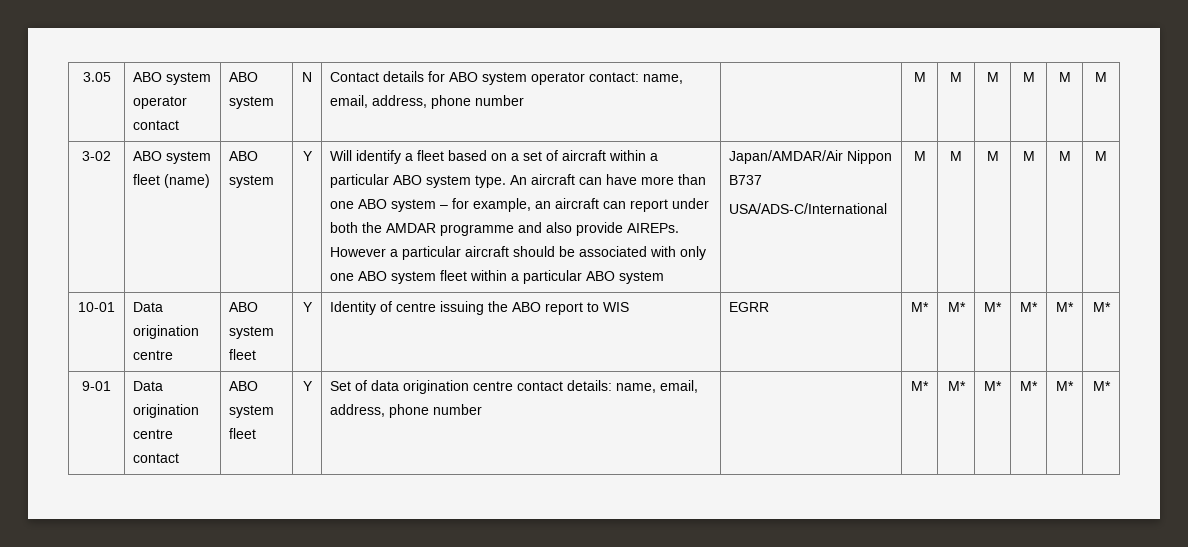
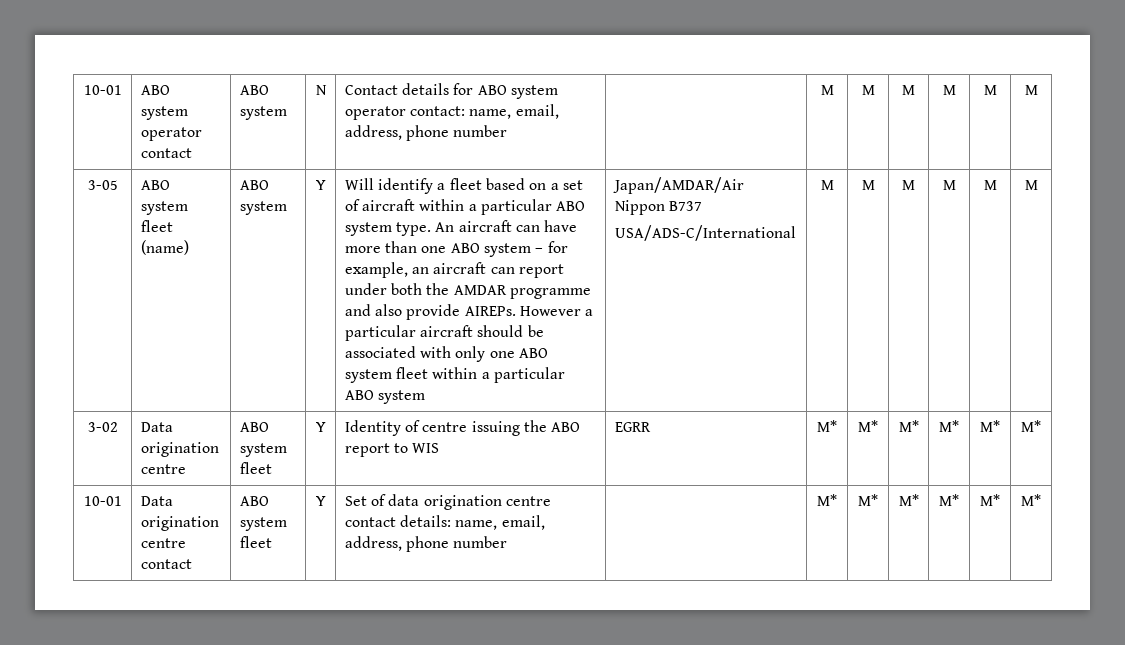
[82,72,111,82] 3.05 -> [83,85,122,95] 10-01
[82,151,111,161] 3-02 -> [87,180,118,190] 3-05
[78,302,115,312] 10-01 -> [87,422,118,432] 3-02
[82,381,111,391] 9-01 -> [83,496,122,506] 10-01

